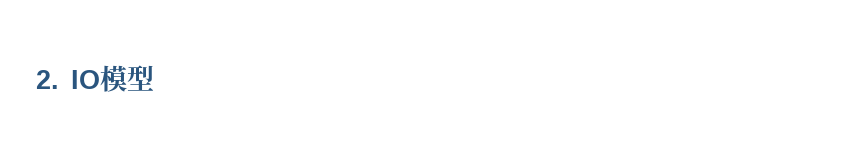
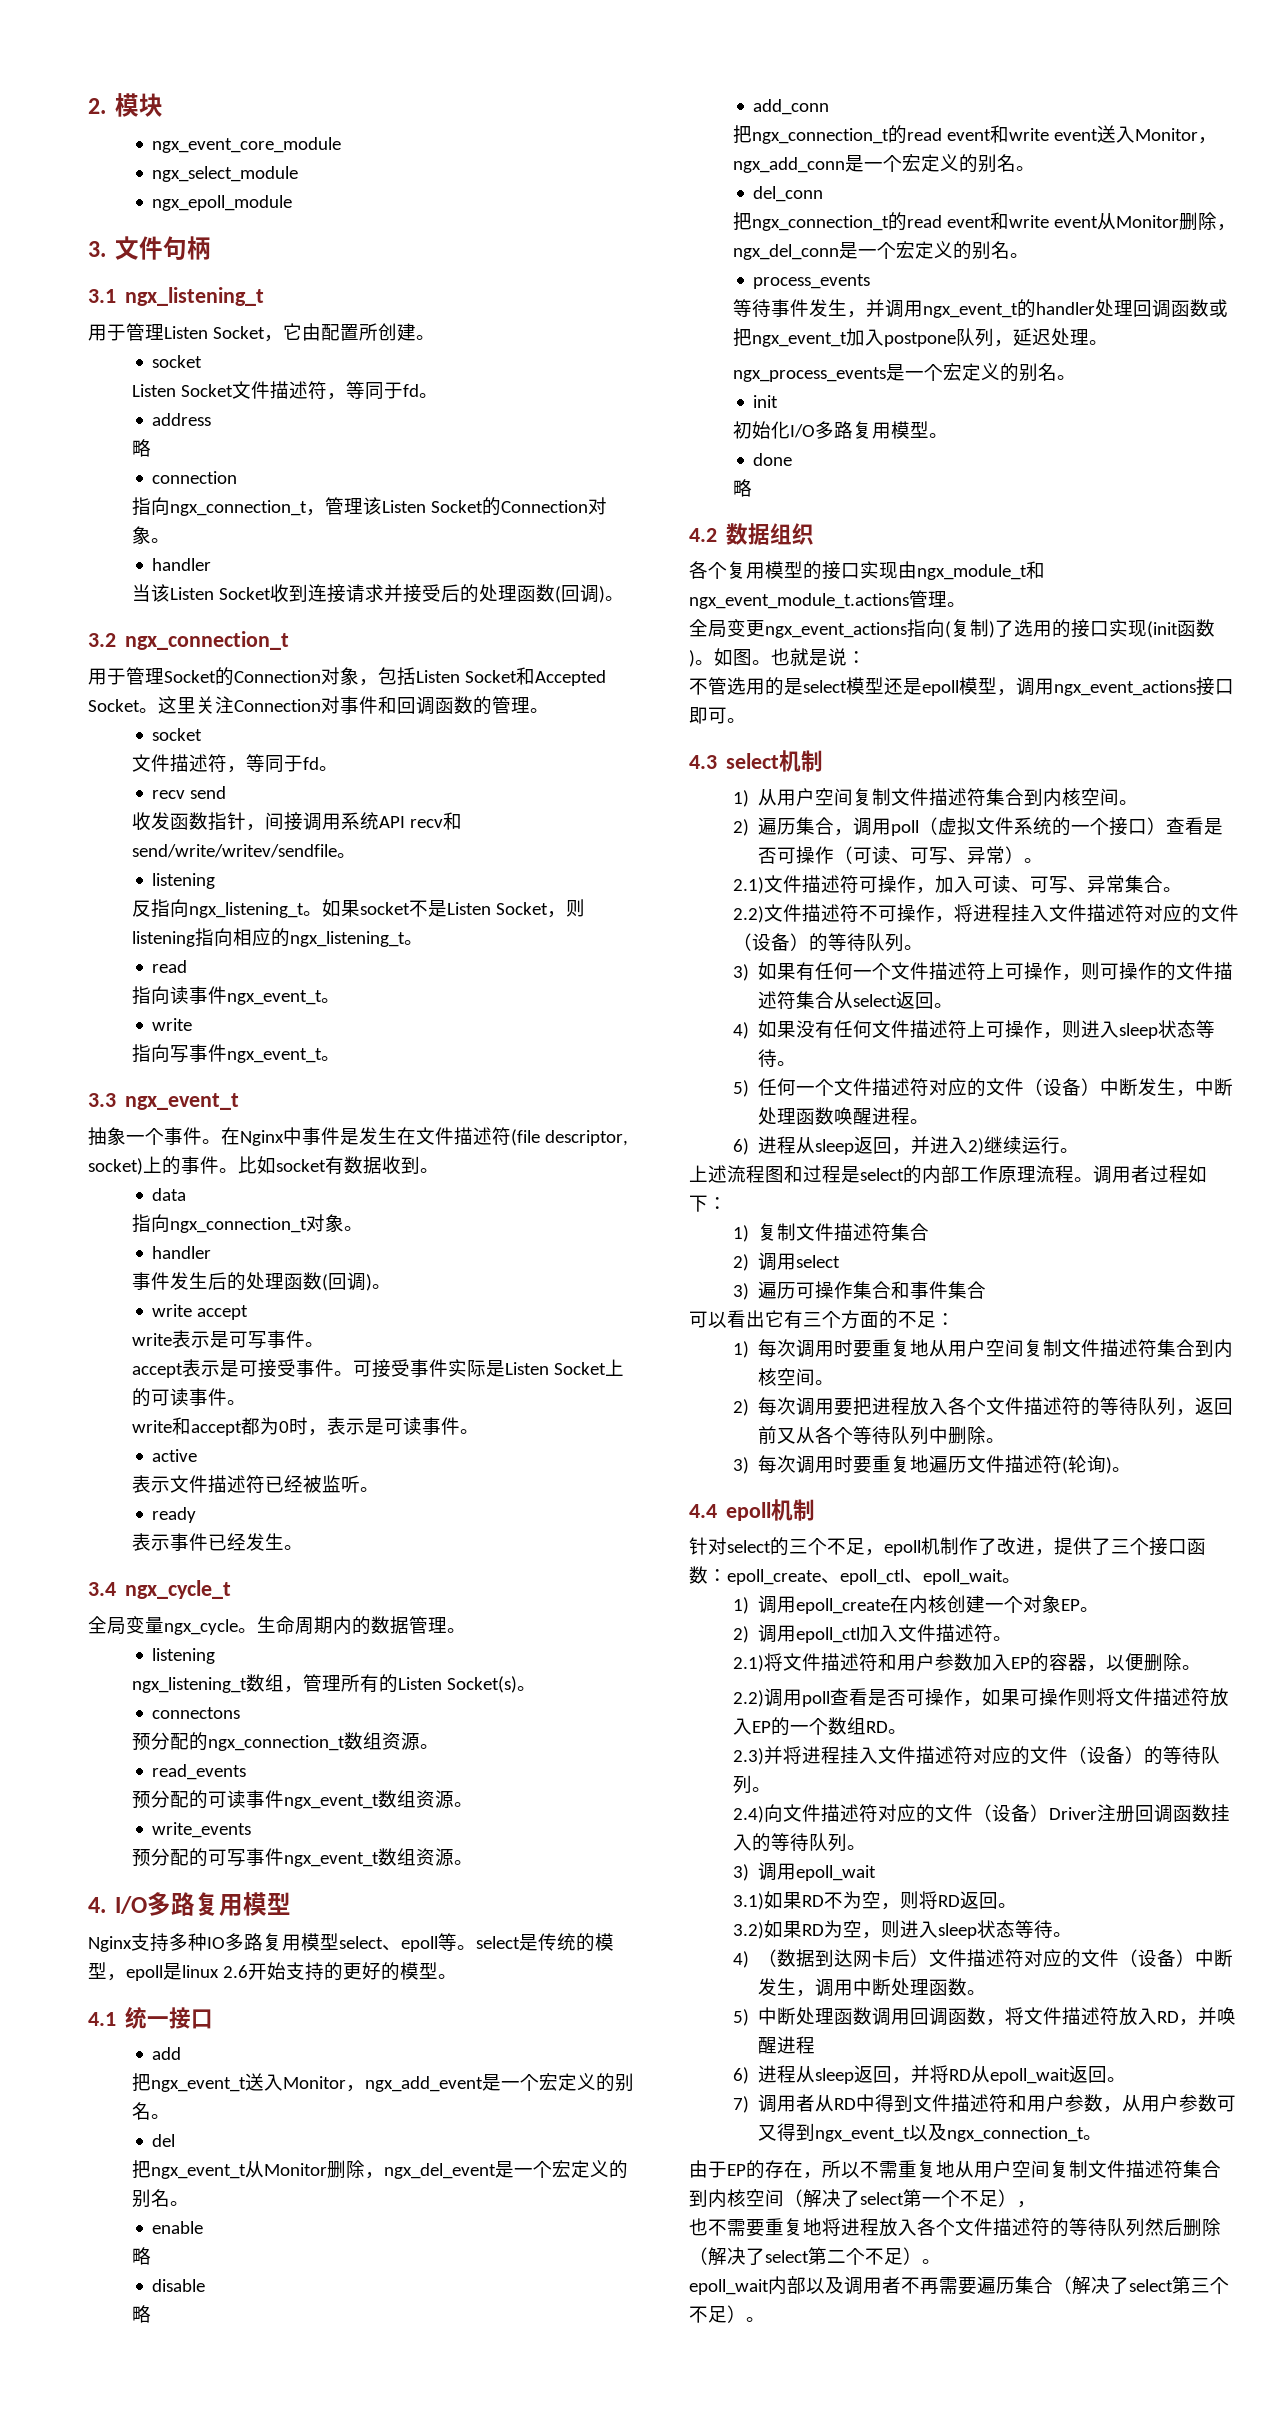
[70,65,154,92] IO模型 -> [115,93,164,117] [152,137,342,153] [152,166,299,182] [152,195,293,211] [88,236,212,260] [88,287,265,306] [88,323,435,342] [152,355,203,368] [131,381,438,400] [152,413,212,426] [131,439,151,457] [152,471,238,484] [131,497,607,516] [131,526,170,544] [152,558,212,571] [131,584,624,603] [88,631,290,650] [88,667,606,686] [88,696,549,715] [152,728,203,741] [131,754,338,773] [152,786,227,799] [131,812,462,831] [131,844,356,858] [152,873,216,889] [131,899,585,918] [131,928,423,947] [152,960,188,973] [131,986,340,1005] [152,1018,193,1031] [131,1044,340,1063] [88,1093,240,1110] [88,1127,628,1146] [88,1156,439,1175] [152,1188,187,1201] [131,1214,363,1233] [152,1246,212,1259] [131,1272,391,1291] [152,1304,249,1320] [131,1330,324,1349] [131,1359,624,1378] [131,1388,246,1407] [131,1417,479,1436] [152,1449,198,1462] [131,1475,379,1494] [152,1507,197,1523] [131,1533,303,1551] [88,1580,232,1599] [88,1616,466,1635] [152,1648,216,1664] [131,1674,536,1693] [152,1707,241,1719] [131,1732,439,1751] [152,1764,247,1780] [131,1790,473,1809] [152,1822,252,1838] [131,1848,473,1867] [88,1892,292,1916] [88,1933,614,1952] [88,1962,457,1981] [88,2006,214,2029] [152,2047,182,2060] [131,2073,634,2092] [131,2102,170,2120] [152,2134,176,2147] [131,2160,628,2179] [131,2189,189,2208] [152,2221,204,2234] [131,2247,151,2265] [152,2279,206,2292] [131,2305,151,2323] [753,99,830,115] [732,125,1217,144] [732,154,1035,173] [753,186,824,202] [732,212,1236,231] [732,241,1029,260] [753,274,871,289] [732,299,1228,318] [732,328,1108,347] [732,363,1076,382] [753,395,779,408] [732,421,948,439] [753,453,793,466] [732,479,752,497] [689,523,815,545] [689,561,1045,580] [689,590,966,609] [689,619,1215,638] [689,648,866,667] [689,677,1234,696] [689,707,746,724] [689,750,824,772] [732,788,1139,807] [732,817,1224,836] [758,846,1044,865] [732,875,1182,894] [732,904,1239,923] [732,933,923,952] [732,962,1234,981] [758,991,954,1010] [732,1020,1216,1039] [758,1049,797,1068] [732,1078,1234,1097] [758,1107,930,1125] [732,1136,1080,1155] [689,1165,1207,1184] [689,1195,727,1212] [732,1223,930,1242] [732,1252,841,1271] [732,1281,987,1300] [689,1310,955,1329] [732,1339,1234,1358] [758,1368,835,1386] [732,1397,1234,1416] [758,1426,1006,1445] [732,1455,1132,1474] [689,1499,816,1521] [689,1537,1206,1556] [689,1566,1021,1585] [732,1595,1100,1614] [732,1624,1013,1643] [732,1653,1201,1672] [732,1688,1229,1707] [732,1717,907,1736] [732,1746,1220,1765] [732,1775,771,1794] [732,1804,1230,1823] [732,1833,866,1852] [732,1862,877,1881] [732,1891,1017,1910] [732,1920,1072,1939] [732,1949,1234,1968] [758,1978,987,1997] [732,2007,1237,2026] [758,2036,816,2054] [732,2065,1127,2084] [732,2094,1237,2113] [758,2123,1103,2142] [689,2160,1221,2179] [689,2189,1036,2208] [689,2218,1221,2237] [689,2247,941,2266] [689,2276,1229,2295] [689,2305,765,2323] 模块 // ngx_event_core_module // ngx_select_module // ngx_epoll_module // 3.文件句柄 // 3.1 ngx_listening_t // 用于管理Listen Socket，它由配置所创建。 // socket // Listen Socket文件描述符，等同于fd。 // address // 略 // connection // 指向ngx_connection_t，管理该Listen Socket的Connection对象。 // handler // 当该Listen Socket收到连接请求并接受后的处理函数(回调)。 // 3.2 ngx_connection_t // 用于管理Socket的Connection对象，包括Listen Socket和Accepted Socket。这里关注Connection对事件和回调函数的管理。 // socket // 文件描述符，等同于fd。 // recv send // 收发函数指针，间接调用系统API recv和send/write/writev/sendfile。 // listening // 反指向ngx_listening_t。如果socket不是Listen Socket，则listening指向相应的ngx_listening_t。 // read // 指向读事件ngx_event_t。 // write // 指向写事件ngx_event_t。 // 3.3 ngx_event_t // 抽象一个事件。在Nginx中事件是发生在文件描述符(file descriptor, socket)上的事件。比如socket有数据收到。 // data // 指向ngx_connection_t对象。 // handler // 事件发生后的处理函数(回调)。 // write accept // write表示是可写事件。 // accept表示是可接受事件。可接受事件实际是Listen Socket上的可读事件。 // write和accept都为0时，表示是可读事件。 // active // 表示文件描述符已经被监听。 // ready // 表示事件已经发生。 // 3.4 ngx_cycle_t // 全局变量ngx_cycle。生命周期内的数据管理。 // listening // ngx_listening_t数组，管理所有的Listen Socket(s)。 // connectons // 预分配的ngx_connection_t数组资源。 // read_events // 预分配的可读事件ngx_event_t数组资源。 // write_events // 预分配的可写事件ngx_event_t数组资源。 // 4. I/O多路复用模型 // Nginx支持多种IO多路复用模型select、epoll等。select是传统的模型，epoll是linux 2.6开始支持的更好的模型。 // 4.1统一接口 // add // 把ngx_event_t送入Monitor，ngx_add_event是一个宏定义的别名。 // del // 把ngx_event_t从Monitor删除，ngx_del_event是一个宏定义的别名。 // enable // 略 // disable // 略 // add_conn // 把ngx_connection_t的read event和write event送入Monitor，ngx_add_conn是一个宏定义的别名。 // del_conn // 把ngx_connection_t的read event和write event从Monitor删除，ngx_del_conn是一个宏定义的别名。 // process_events // 等待事件发生，并调用ngx_event_t的handler处理回调函数或把ngx_event_t加入postpone队列，延迟处理。 // ngx_process_events是一个宏定义的别名。 // init // 初始化I/O多路复用模型。 // done // 略 // 4.2数据组织 // 各个复用模型的接口实现由ngx_module_t和ngx_event_module_t.actions管理。 // 全局变更ngx_event_actions指向(复制)了选用的接口实现(init函数)。如图。也就是说： // 不管选用的是select模型还是epoll模型，调用ngx_event_actions接口即可。 // 4.3 select机制 // 1)从用户空间复制文件描述符集合到内核空间。 // 2)遍历集合，调用poll（虚拟文件系统的一个接口）查看是否可操作（可读、可写、异常）。 // 2.1)文件描述符可操作，加入可读、可写、异常集合。 // 2.2)文件描述符不可操作，将进程挂入文件描述符对应的文件（设备）的等待队列。 // 3)如果有任何一个文件描述符上可操作，则可操作的文件描述符集合从select返回。 // 4)如果没有任何文件描述符上可操作，则进入sleep状态等待。 // 5)任何一个文件描述符对应的文件（设备）中断发生，中断处理函数唤醒进程。 // 6)进程从sleep返回，并进入2)继续运行。 // 上述流程图和过程是select的内部工作原理流程。调用者过程如下： // 1)复制文件描述符集合 // 2)调用select // 3)遍历可操作集合和事件集合 // 可以看出它有三个方面的不足： // 1)每次调用时要重复地从用户空间复制文件描述符集合到内核空间。 // 2)每次调用要把进程放入各个文件描述符的等待队列，返回前又从各个等待队列中删除。 // 3)每次调用时要重复地遍历文件描述符(轮询)。 // 4.4 epoll机制 // 针对select的三个不足，epoll机制作了改进，提供了三个接口函数：epoll_create、epoll_ctl、epoll_wait。 // 1)调用epoll_create在内核创建一个对象EP。 // 2)调用epoll_ctl加入文件描述符。 // 2.1)将文件描述符和用户参数加入EP的容器，以便删除。 // 2.2)调用poll查看是否可操作，如果可操作则将文件描述符放入EP的一个数组RD。 // 2.3)并将进程挂入文件描述符对应的文件（设备）的等待队列。 // 2.4)向文件描述符对应的文件（设备）Driver注册回调函数挂入的等待队列。 // 3)调用epoll_wait // 3.1)如果RD不为空，则将RD返回。 // 3.2)如果RD为空，则进入sleep状态等待。 // 4)（数据到达网卡后）文件描述符对应的文件（设备）中断发生，调用中断处理函数。 // 5)中断处理函数调用回调函数，将文件描述符放入RD，并唤醒进程 // 6)进程从sleep返回，并将RD从epoll_wait返回。 // 7)调用者从RD中得到文件描述符和用户参数，从用户参数可又得到ngx_event_t以及ngx_connection_t。 // 由于EP的存在，所以不需重复地从用户空间复制文件描述符集合到内核空间（解决了select第一个不足）， // 也不需要重复地将进程放入各个文件描述符的等待队列然后删除（解决了select第二个不足）。 // epoll_wait内部以及调用者不再需要遍历集合（解决了select第三个不足）。

